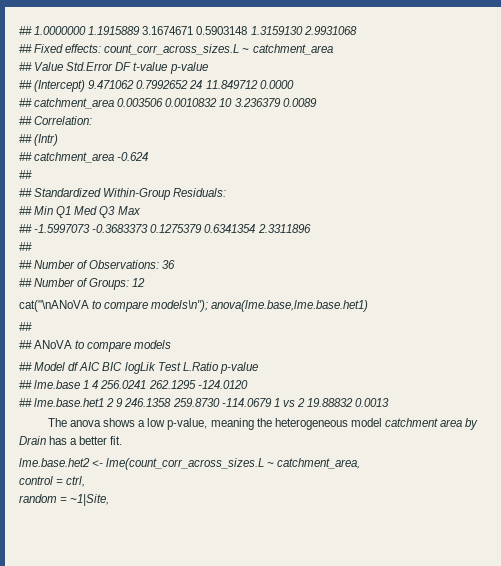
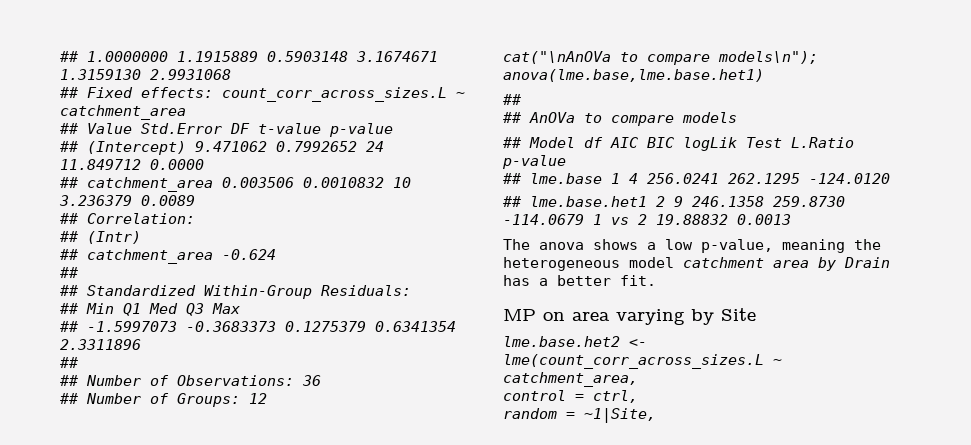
[142,26,248,35] 3.1674671 0.5903148 -> [267,51,438,62] 0.5903148 3.1674671
[19,300,89,312] cat("\nANoVA -> [503,51,611,64] cat("\nAnOVa
[34,340,73,349] ANoVA -> [529,112,575,123] AnOVa
(123, 440) none -> [503,308,756,325] // MP on area varying by Site

